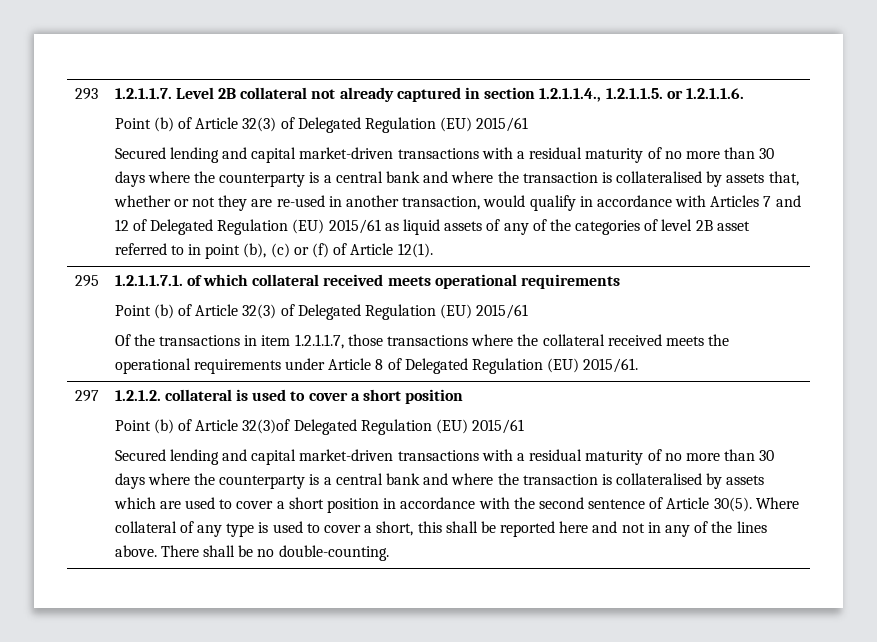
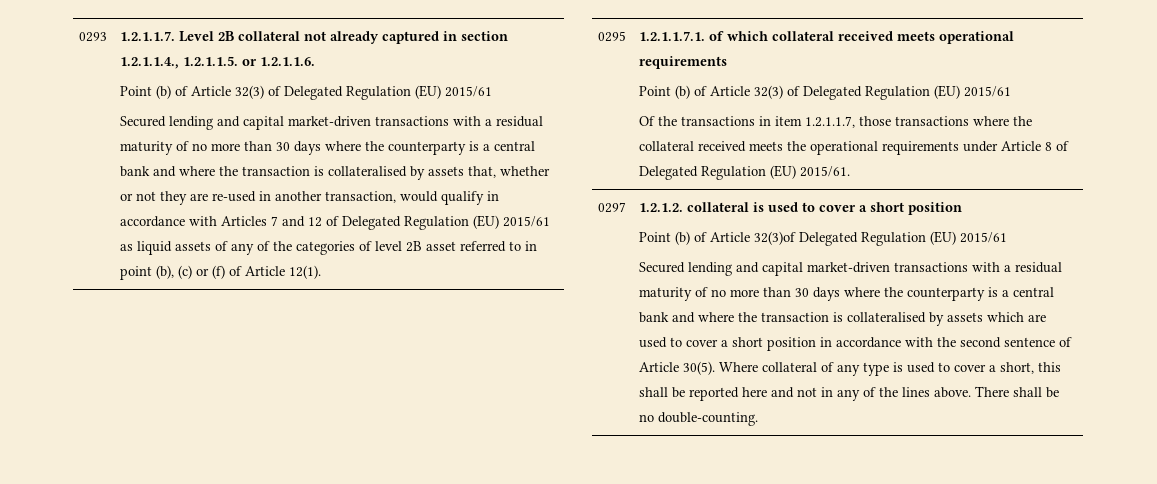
[74,88,98,100] 293 -> [79,32,108,42] 0293
[74,275,99,287] 295 -> [598,31,627,42] 0295
[74,390,99,402] 297 -> [598,202,627,213] 0297

